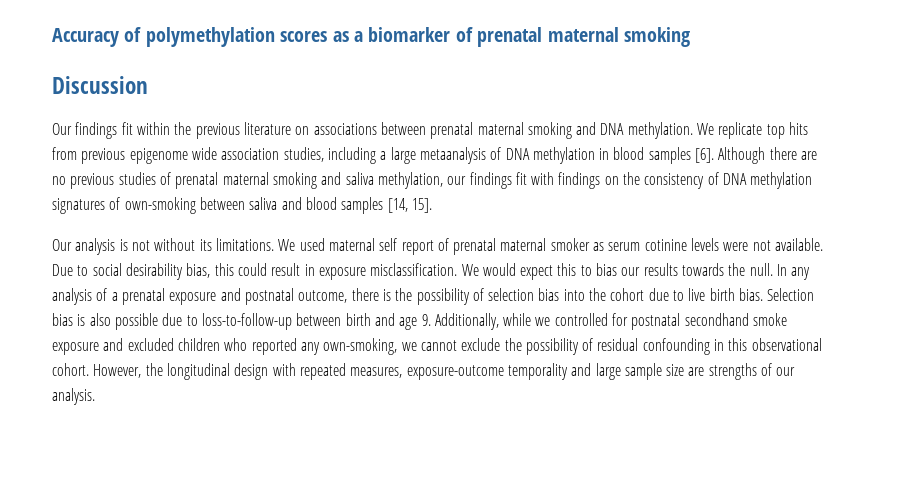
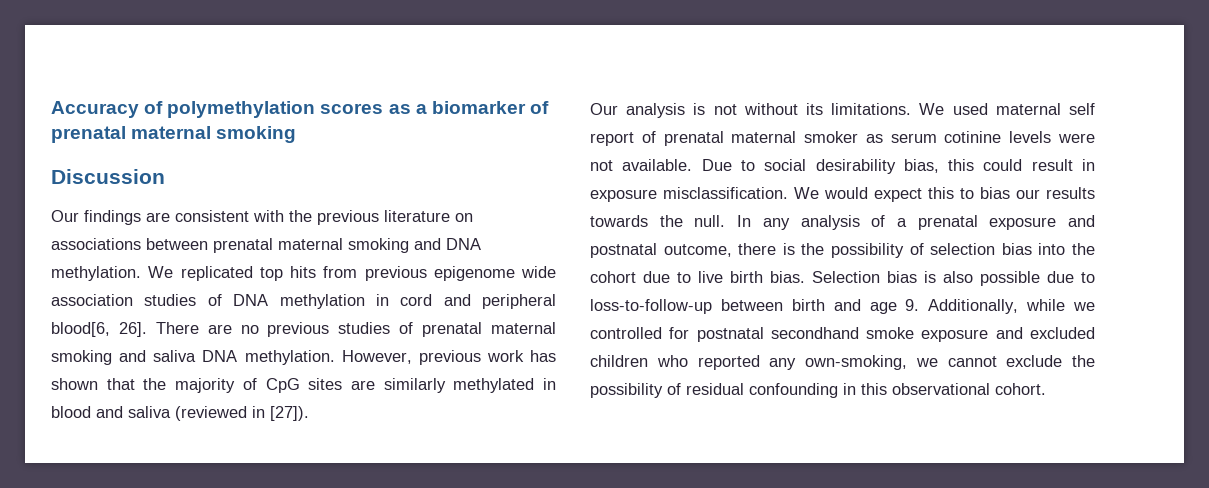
[121,122,170,135] fit within -> [146,210,284,222] are consistent with
[718,122,763,139] replicate -> [180,266,253,281] replicated
[283,147,797,164] studies, including a large metaanalysis of DNA methylation in blood samples [6]. Although there -> [144,294,556,309] [51,322,199,337] studies of DNA methylation in cord and peripheral blood[6, 26]. There
[377,172,813,189] [52,197,432,214] methylation, our findings fit with findings on the consistency of DNA methylation signatures of own-smoking between saliva and blood samples [14, 15]. -> [202,350,556,365] [51,378,556,393] [51,406,309,421] DNA methylation. However, previous work has shown that the majority of CpG sites are similarly methylated in blood and saliva (reviewed in [27]).
[93,363,796,380] [52,388,95,405] However, the longitudinal design with repeated measures, exposure-outcome temporality and large sample size are strengths of our analysis. -> (1046, 389) none

